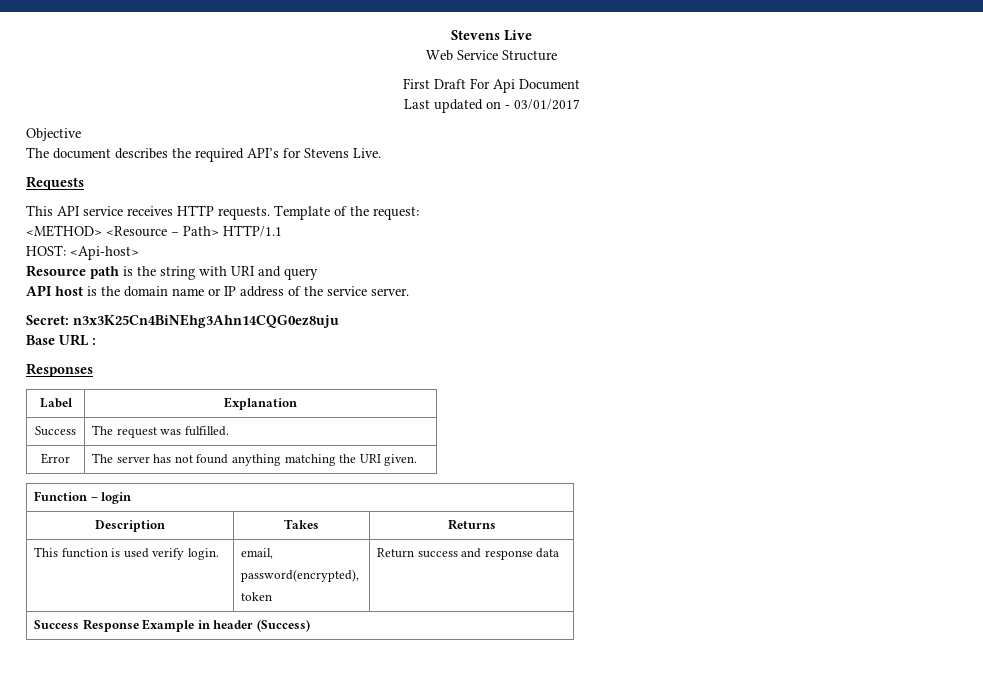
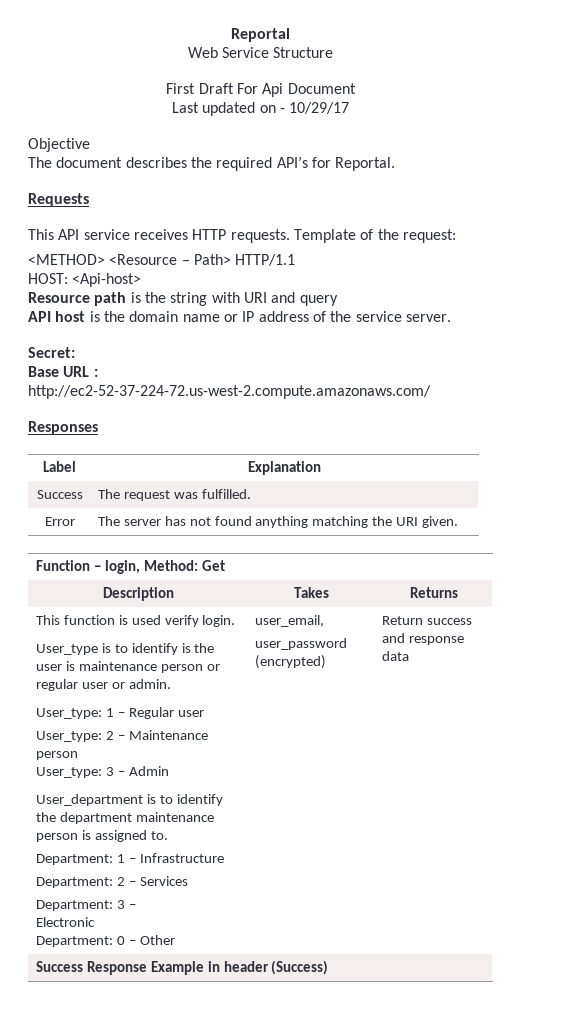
[451,30,532,41] Stevens Live -> [231,28,290,42] Reportal
[513,99,580,110] 03/01/2017 -> [289,102,350,114] 10/29/17
[304,148,381,158] Stevens Live. -> [335,157,396,171] Reportal.
[73,314,339,328] n3x3K25Cn4BiNEhg3Ahn14CQG0ez8uju -> (75, 352) none
(96, 341) none -> [28,385,431,399] http://ec2-52-37-224-72.us-west-2.compute.amazonaws.com/
[101,492,132,504] login -> [104,560,225,574] login, Method: Get
[241,548,274,559] [241,569,360,582] [241,592,273,601] | email, // password(encrypted), // token -> [35,643,215,655] [35,661,220,673] [35,679,171,691] [35,707,204,719] [35,730,208,742] [35,751,78,760] [35,766,169,778] [35,794,223,806] [35,812,214,824] [35,830,168,842] [35,853,224,865] [35,876,188,888] [35,900,136,911] [35,917,95,927] [35,935,175,947] [254,615,324,627] [254,638,347,650] [254,655,326,669] // User_type is to identify is the user is maintenance person or regular user or admin. // User_type: 1 – Regular user // User_type: 2 – Maintenance person // User_type: 3 – Admin // User_department is to identify the department maintenance person is assigned to. // Department: 1 – Infrastructure // Department: 2 – Services // Department: 3 – // Electronic // Department: 0 – Other | user_email, // user_password (encrypted)

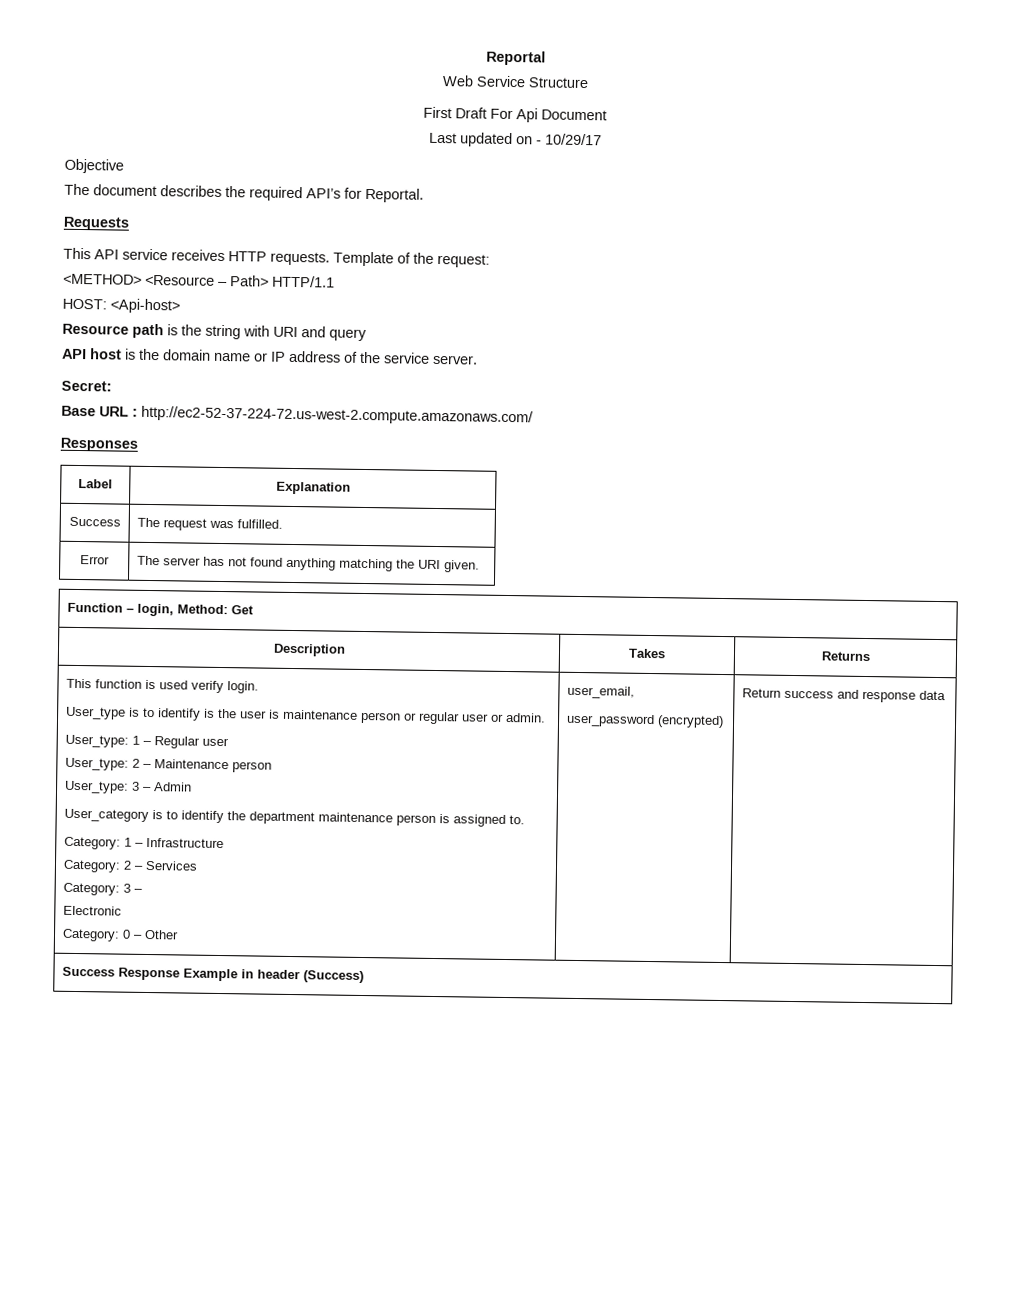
[35,794,143,806] User_department -> [63,808,149,823] User_category
[35,854,113,865] Department: -> [63,836,121,850] Category:
[35,877,113,888] Department: -> [62,859,121,873] Category:
[35,900,113,911] Department: -> [62,882,120,896] Category:
[35,936,113,947] Department: -> [61,928,120,942] Category:

